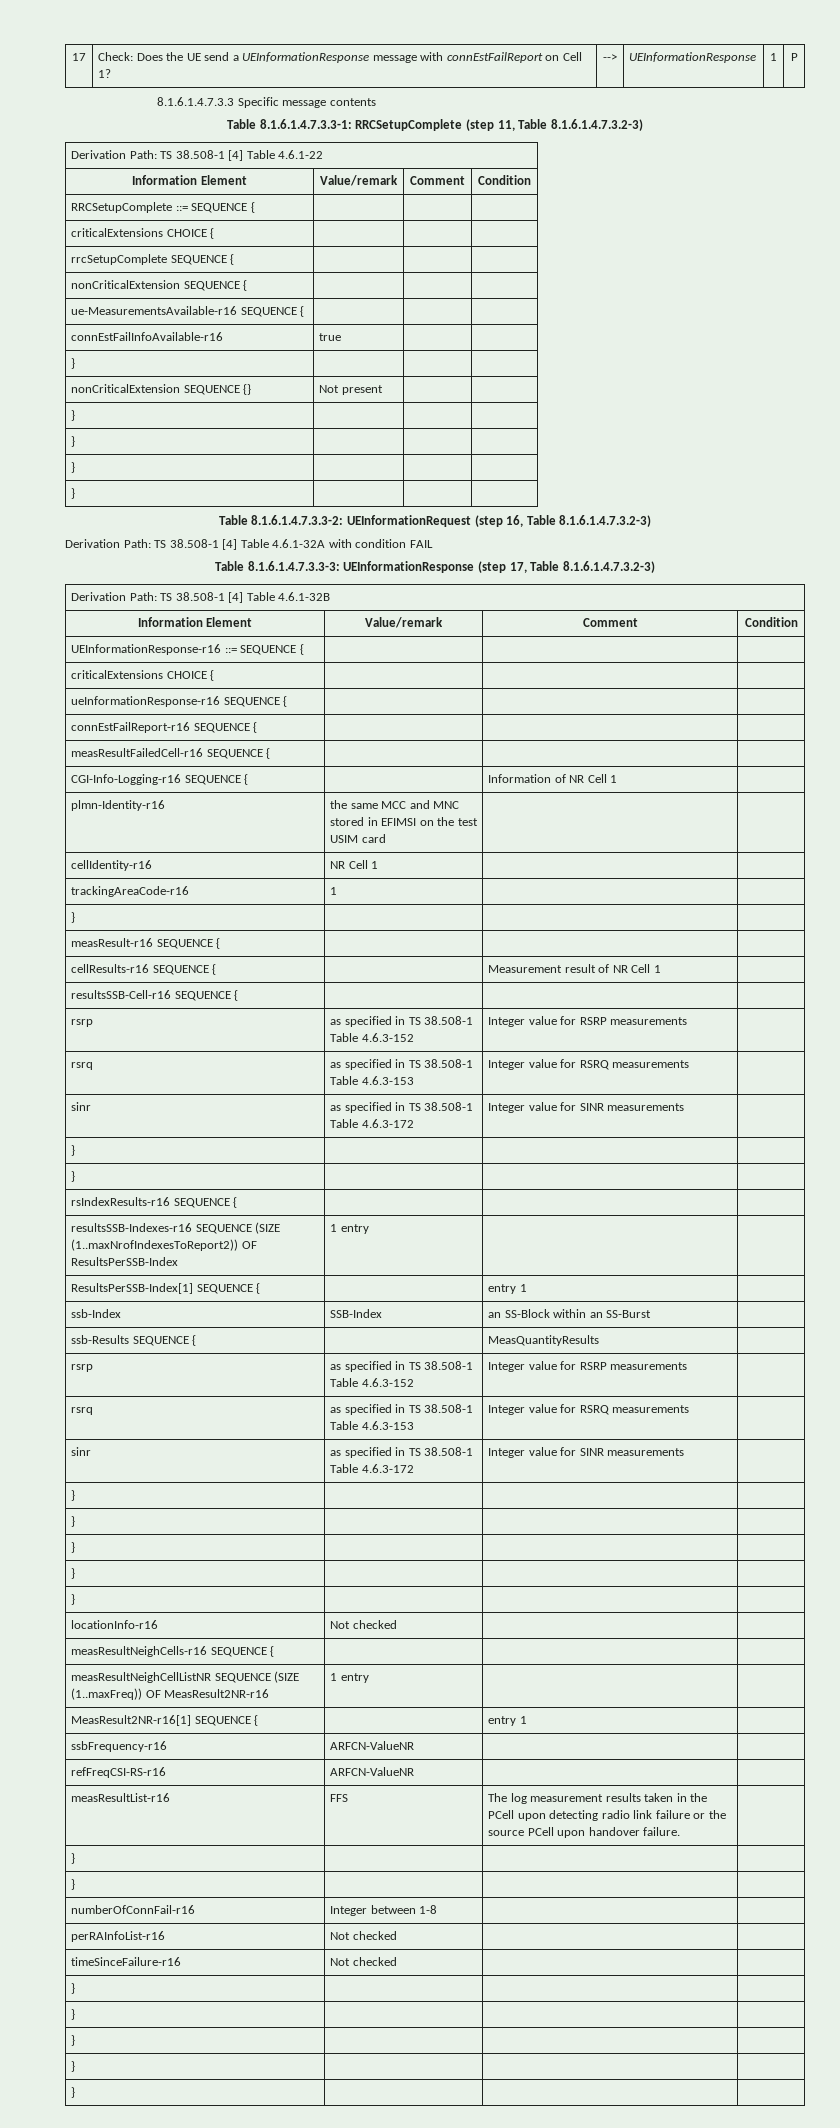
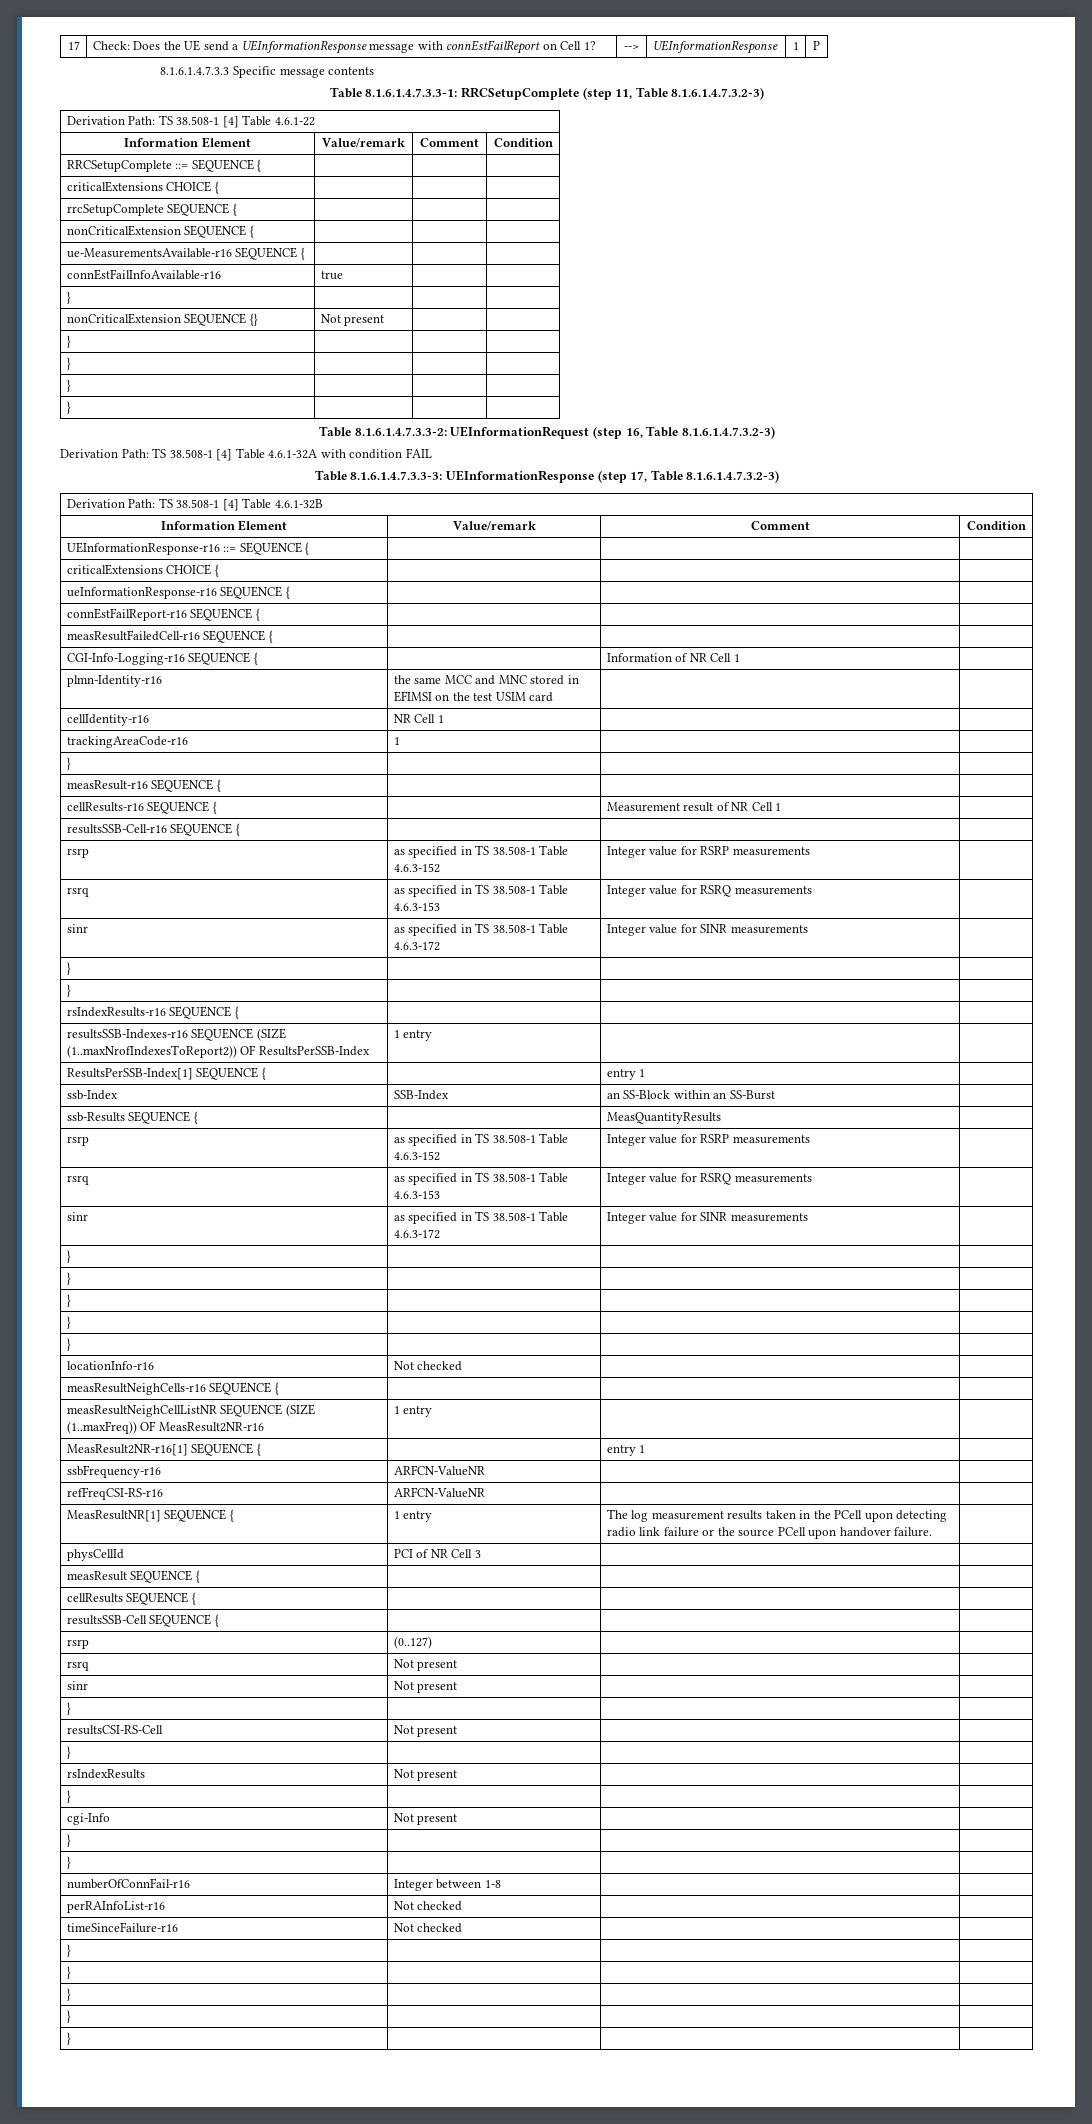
[71,1793,171,1802] [330,1794,349,1802] measResultList-r16 | FFS -> [66,1509,234,1522] [393,1511,433,1522] MeasResultNR[1] SEQUENCE { | 1 entry
(681, 1831) none -> [66,1549,124,1561] [393,1549,481,1558] [66,1570,200,1583] [66,1592,196,1605] [66,1614,219,1627] [66,1639,89,1649] [393,1636,432,1649] [66,1661,89,1671] [393,1659,458,1671] [66,1681,88,1690] [393,1681,458,1693] [66,1702,71,1715] [66,1725,163,1735] [393,1725,458,1737] [66,1746,71,1759] [66,1769,145,1779] [393,1769,458,1781] [66,1790,71,1803] [66,1813,110,1825] [393,1813,458,1825] // physCellId | PCI of NR Cell 3 | | // measResult SEQUENCE { | | | // cellResults SEQUENCE { | | | // resultsSSB-Cell SEQUENCE { | | | // rsrp | (0..127) | | // rsrq | Not present | | // sinr | Not present | | // } | | | // resultsCSI-RS-Cell | Not present | | // } | | | // rsIndexResults | Not present | | // } | | | // cgi-Info | Not present | |

